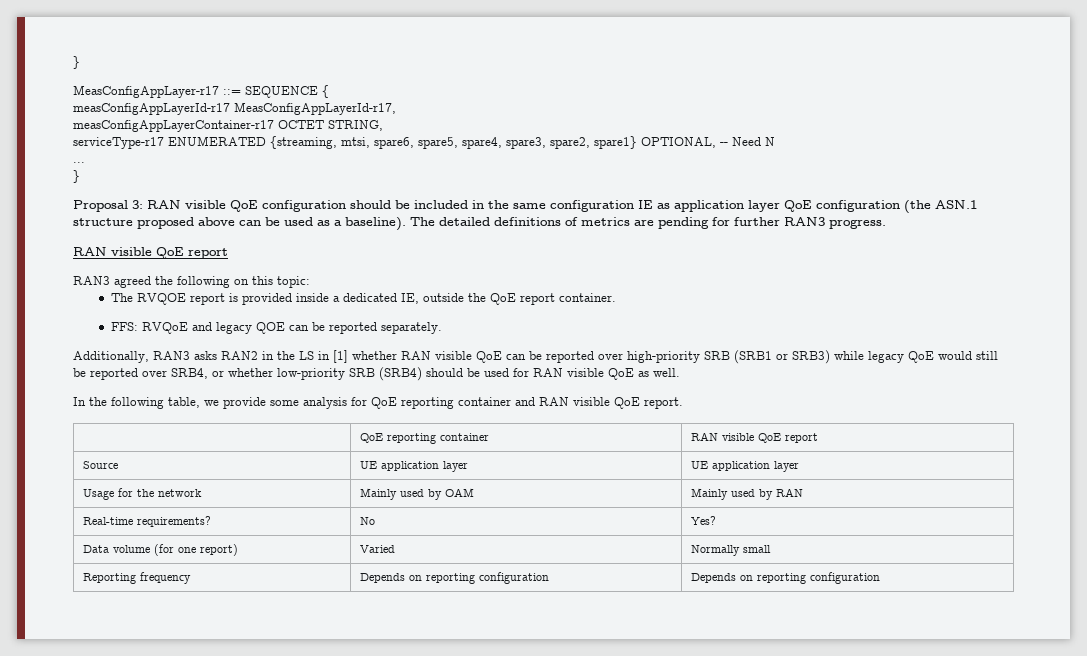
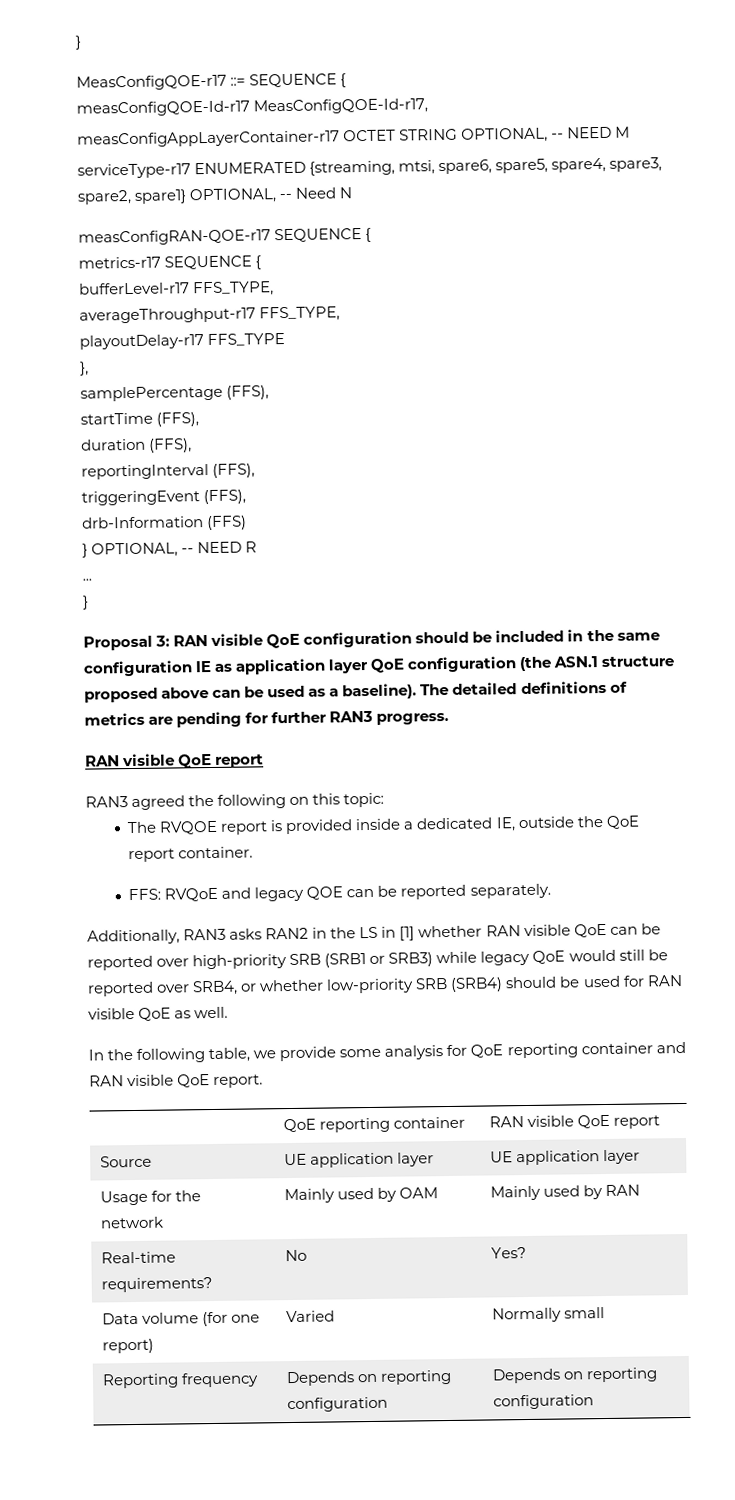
[73,56,80,69] [73,85,219,98] } // MeasConfigAppLayer-r17 -> [75,35,82,50] [76,74,227,91] } // MeasConfigQOE-r17
[73,102,396,115] measConfigAppLayerId-r17 MeasConfigAppLayerId-r17, -> [76,98,429,117] measConfigQOE-Id-r17 MeasConfigQOE-Id-r17,
[328,120,383,131] STRING, -> [399,126,631,143] STRING OPTIONAL, -- NEED M
(775, 141) none -> [78,227,372,246] [78,255,262,270] [79,281,275,297] [79,306,341,324] [79,333,286,350] [80,361,89,376] [80,385,270,402] [80,412,200,427] [81,438,193,453] [81,463,256,480] [81,489,247,506] [82,515,248,531] [82,541,258,558] // measConfigRAN-QOE-r17 SEQUENCE { // metrics-r17 SEQUENCE { // bufferLevel-r17 FFS_TYPE, // averageThroughput-r17 FFS_TYPE, // playoutDelay-r17 FFS_TYPE // }, // samplePercentage (FFS), // startTime (FFS), // duration (FFS), // reportingInterval (FFS), // triggeringEvent (FFS), // drb-Information (FFS) // } OPTIONAL, -- NEED R

